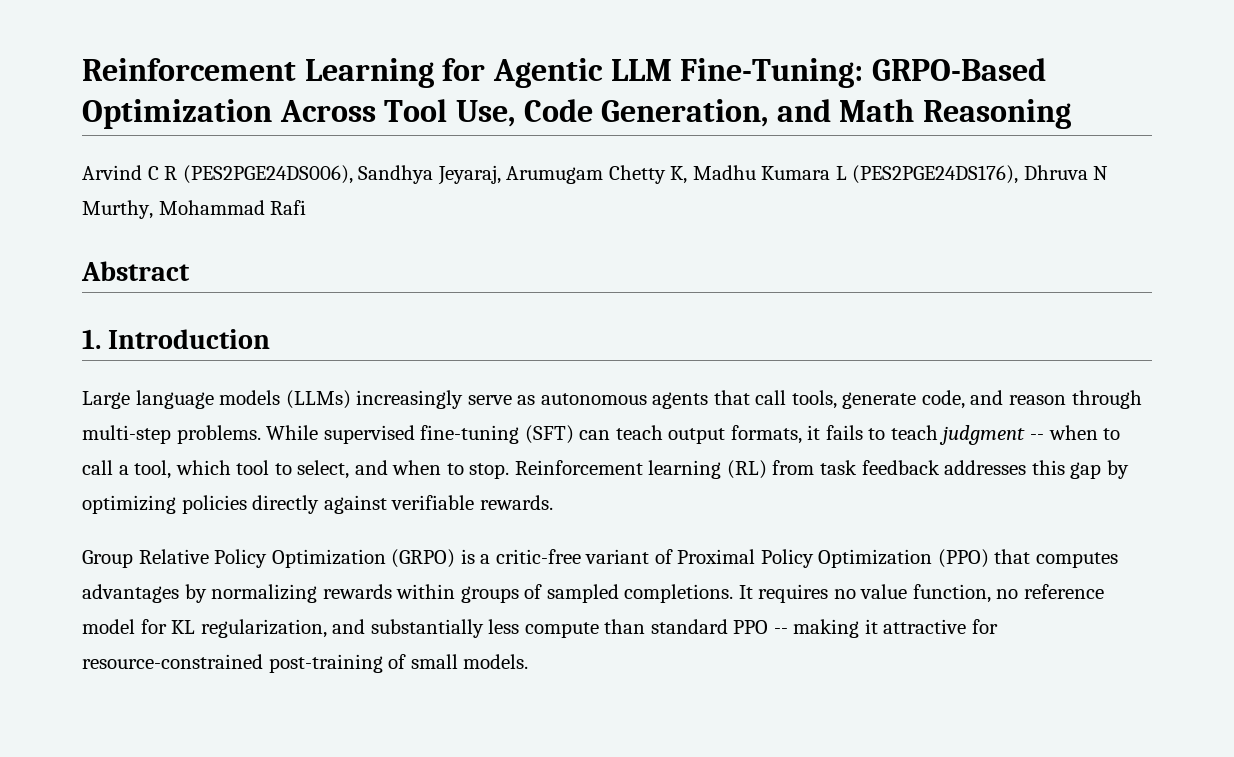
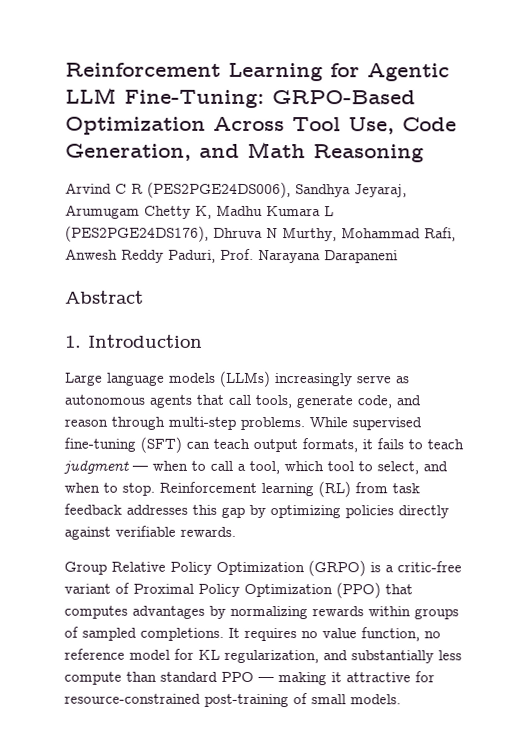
[270,200,307,215] Rafi -> [424,227,456,242] [65,248,398,264] Rafi, Anwesh Reddy Paduri, Prof. Narayana Darapaneni
[1030,434,1045,440] -- -> [132,465,148,471] —
[773,628,788,634] -- -> [258,676,274,683] —

